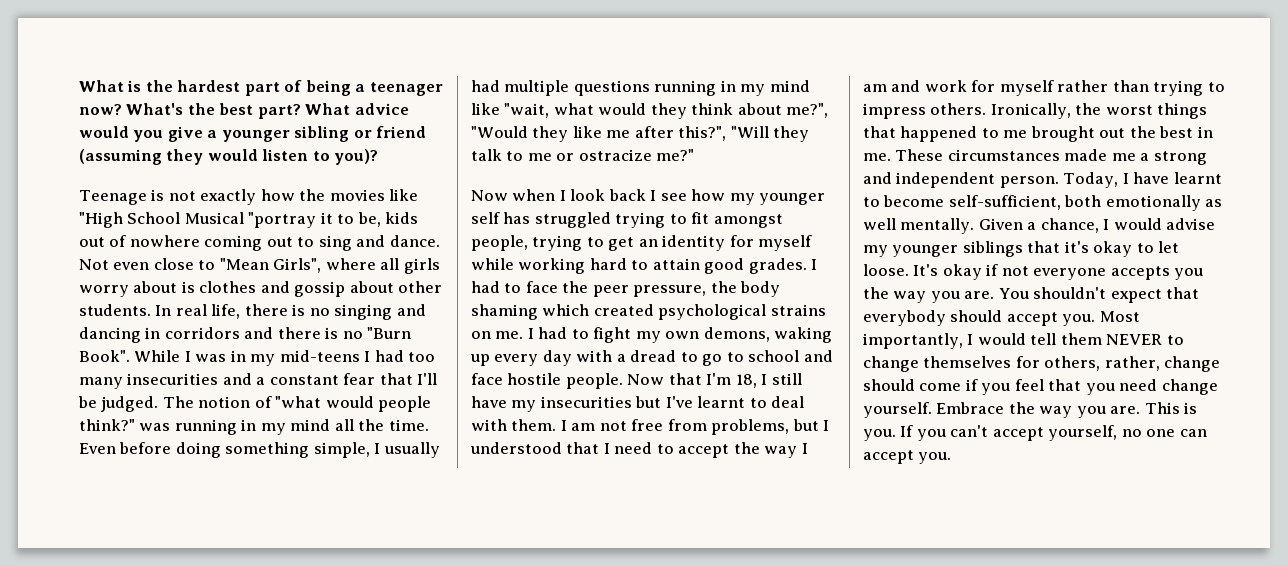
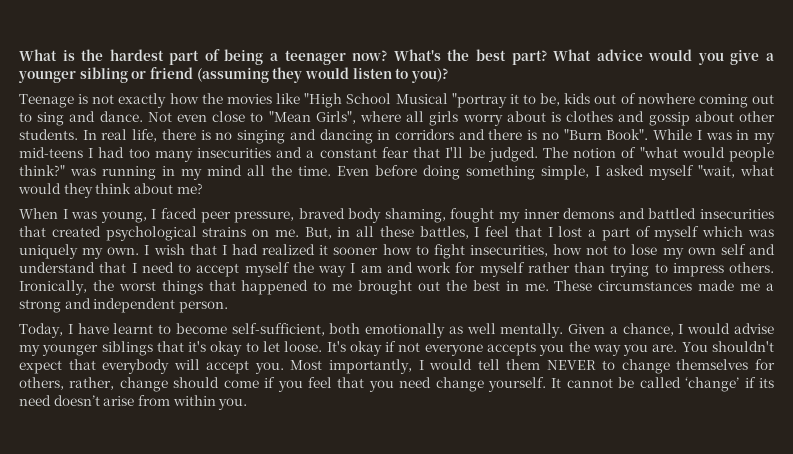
[383,442,440,458] [471,80,810,96] [471,103,500,115] usually had multiple questions running in my mind like -> [606,165,694,180] asked myself
[786,103,829,118] [471,126,810,142] [471,149,695,161] [471,189,826,205] [471,212,783,228] [471,235,813,251] [471,258,818,274] [471,281,781,297] [471,304,590,320] me?", "Would they like me after this?", "Will they talk to me or ostracize me?" // Now when I look back I see how my younger self has struggled trying to fit amongst people, trying to get an identity for myself while working hard to attain good grades. I had to face the peer pressure, the body shaming which -> [176,183,203,194] [19,208,774,223] [19,226,46,237] me? // When I was young, I faced peer pressure, braved body shaming, fought my inner demons and battled insecurities that
[527,327,833,343] [470,350,833,366] [471,373,802,389] [471,396,805,412] [471,419,830,435] [470,442,562,454] I had to fight my own demons, waking up every day with a dread to go to school and face hostile people. Now that I'm 18, I still have my insecurities but I've learnt to deal with them. I am not free from problems, but I understood -> [304,226,775,241] [19,244,775,259] [19,262,95,273] But, in all these battles, I feel that I lost a part of myself which was uniquely my own. I wish that I had realized it sooner how to fight insecurities, how not to lose my own self and understand
(730, 451) none -> [244,262,290,277] myself
(1059, 182) none -> (228, 307) //
[950,310,1003,322] should -> [173,359,200,370] will
[936,402,1198,418] [863,425,1207,441] [863,450,914,464] Embrace the way you are. This is you. If you can't accept yourself, no one can accept -> [551,377,775,392] [19,395,216,406] It cannot be called ‘change’ if its need doesn’t arise from within

